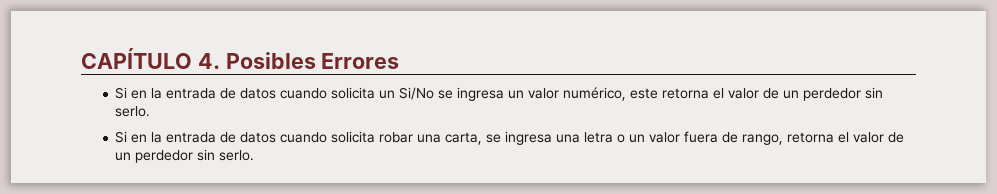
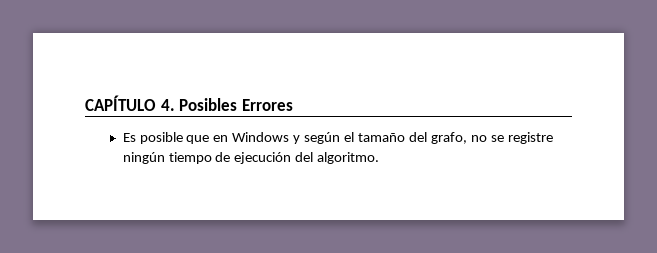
[115,87,884,101] [115,106,151,117] [115,131,905,145] [115,149,255,163] Si en la entrada de datos cuando solicita un Si/No se ingresa un valor numérico, este retorna el valor de un perdedor sin serlo. // Si en la entrada de datos cuando solicita robar una carta, se ingresa una letra o un valor fuera de rango, retorna el valor de un perdedor sin serlo. -> [122,132,553,144] [122,152,380,164] Es posible que en Windows y según el tamaño del grafo, no se registre ningún tiempo de ejecución del algoritmo.

